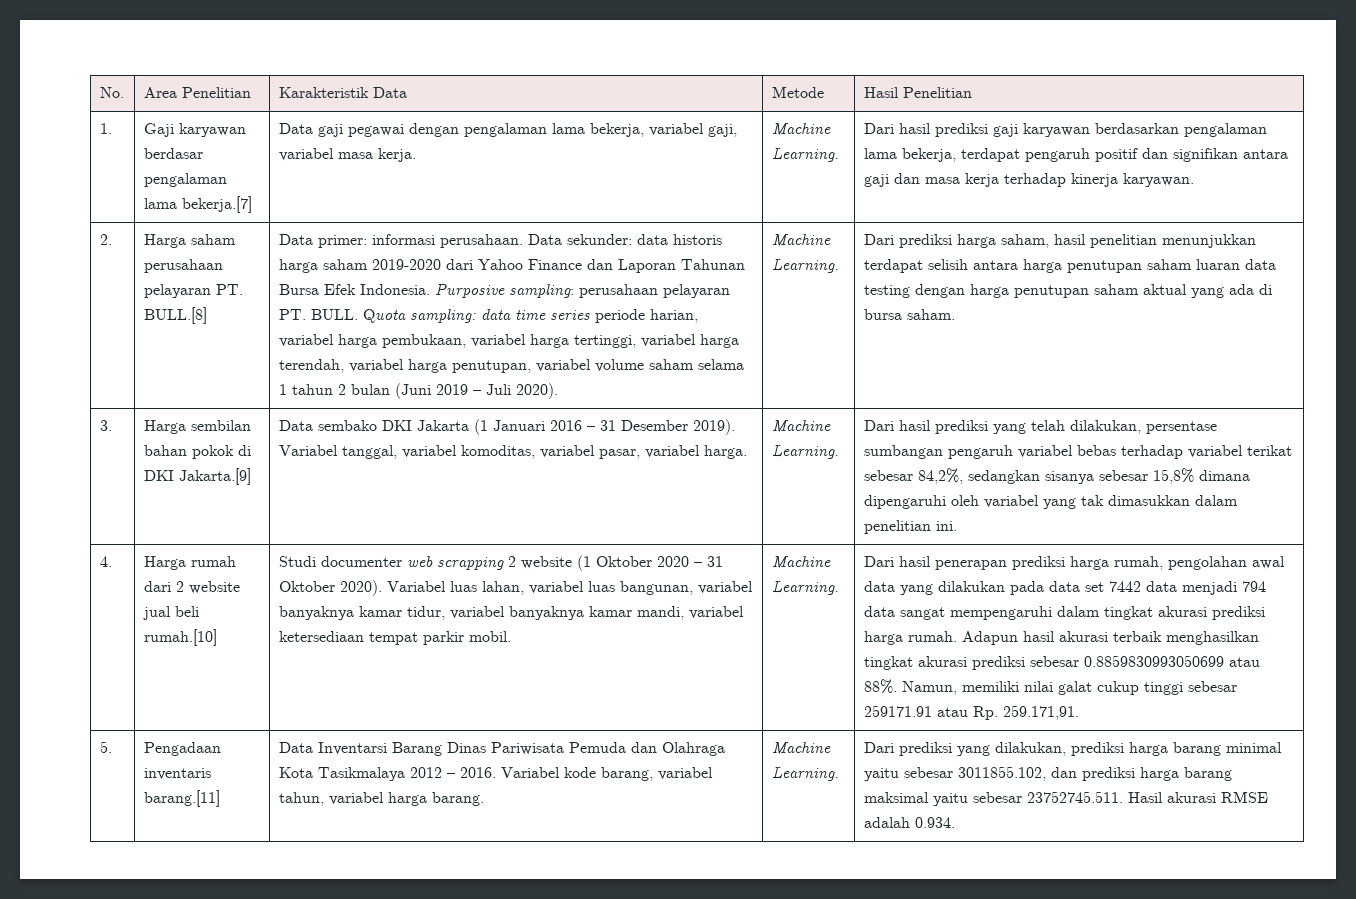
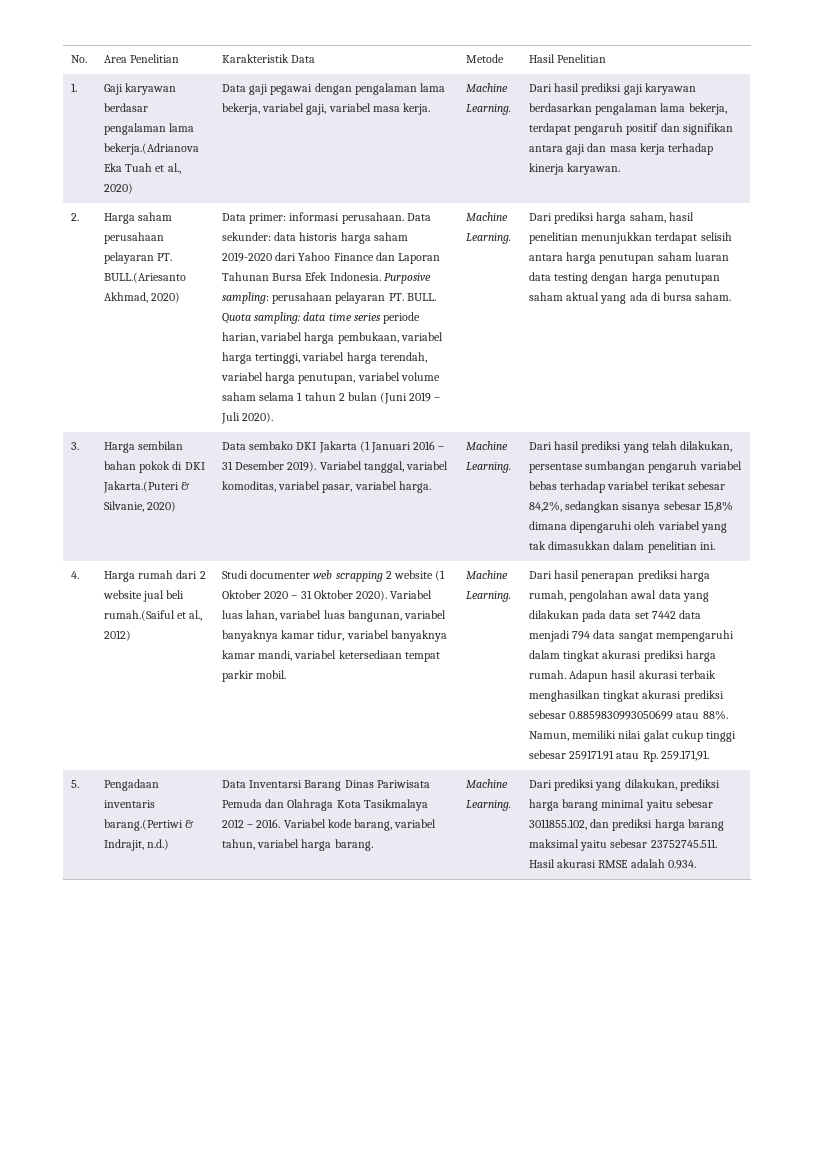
[181,196,252,213] bekerja.[7] -> [104,143,200,155] [104,163,181,174] [104,183,134,194] bekerja.(Adrianova Eka Tuah et al., 2020)
[143,307,207,324] BULL.[8] -> [104,272,187,283] [104,292,181,303] BULL.(Ariesanto Akhmad, 2020)
[178,468,251,485] Jakarta.[9] -> [103,481,191,493] [104,501,177,512] Jakarta.(Puteri & Silvanie, 2020)
[143,629,217,646] rumah.[10] -> [104,610,203,621] [104,630,132,641] rumah.(Saiful et al., 2012)
[143,790,220,807] barang.[11] -> [104,819,195,831] [104,839,170,851] barang.(Pertiwi & Indrajit, n.d.)

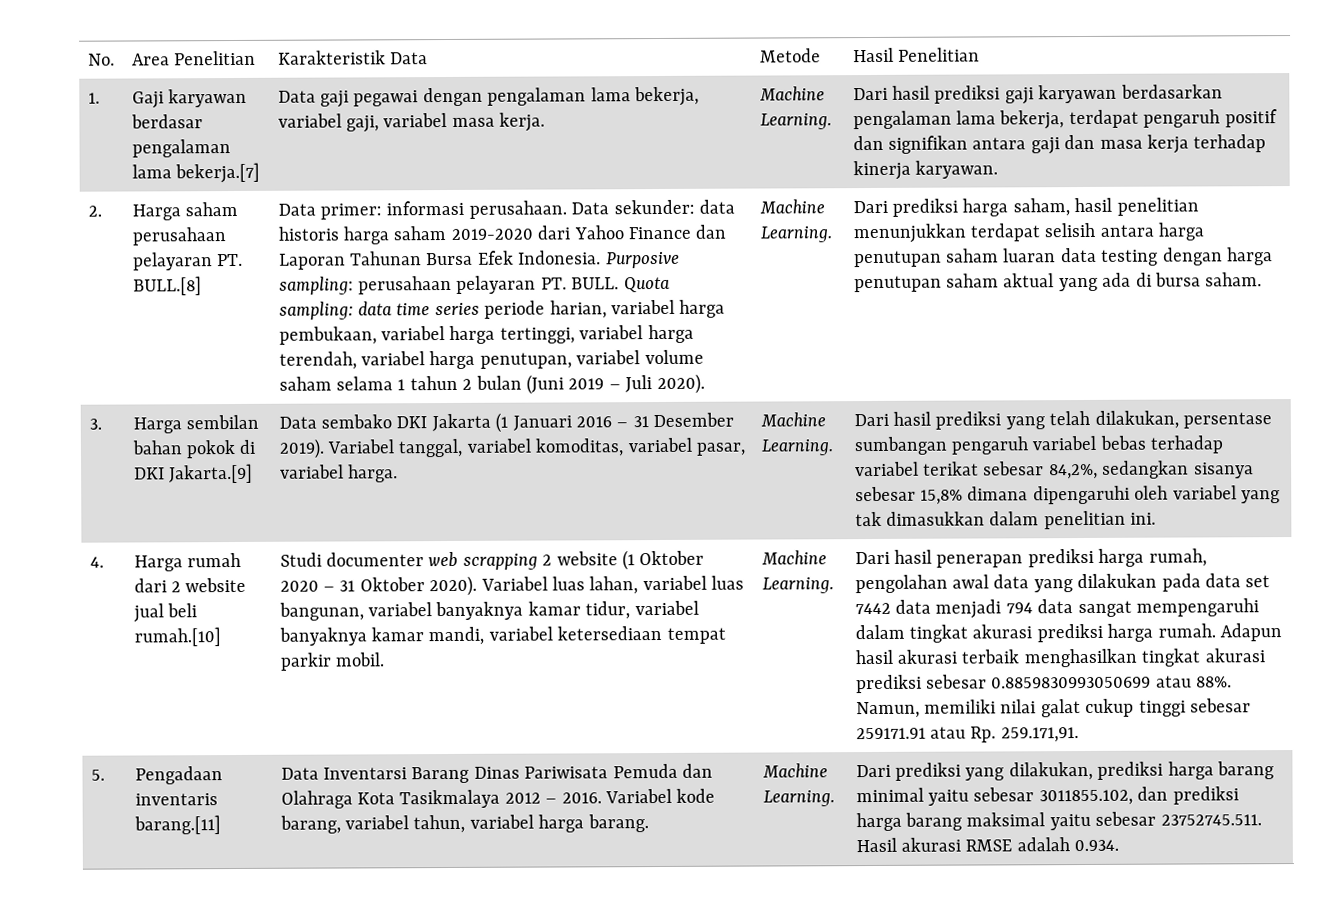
[104,143,200,155] [104,163,181,174] [104,183,134,194] bekerja.(Adrianova Eka Tuah et al., 2020) -> [175,162,261,184] bekerja.[7]
[104,272,187,283] [104,292,181,303] BULL.(Ariesanto Akhmad, 2020) -> [132,276,202,296] BULL.[8]
[103,481,191,493] [104,501,177,512] Jakarta.(Puteri & Silvanie, 2020) -> [169,463,254,484] Jakarta.[9]
[104,610,203,621] [104,630,132,641] rumah.(Saiful et al., 2012) -> [133,627,221,647] rumah.[10]
[104,819,195,831] [104,839,170,851] barang.(Pertiwi & Indrajit, n.d.) -> [133,815,221,835] barang.[11]

